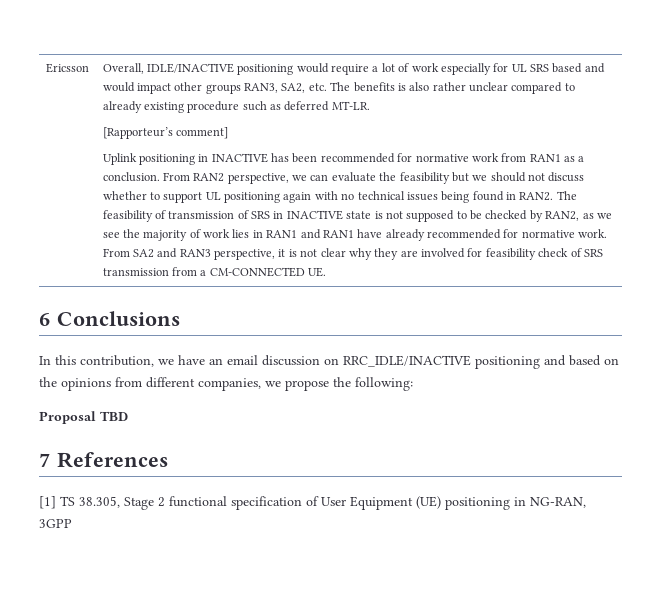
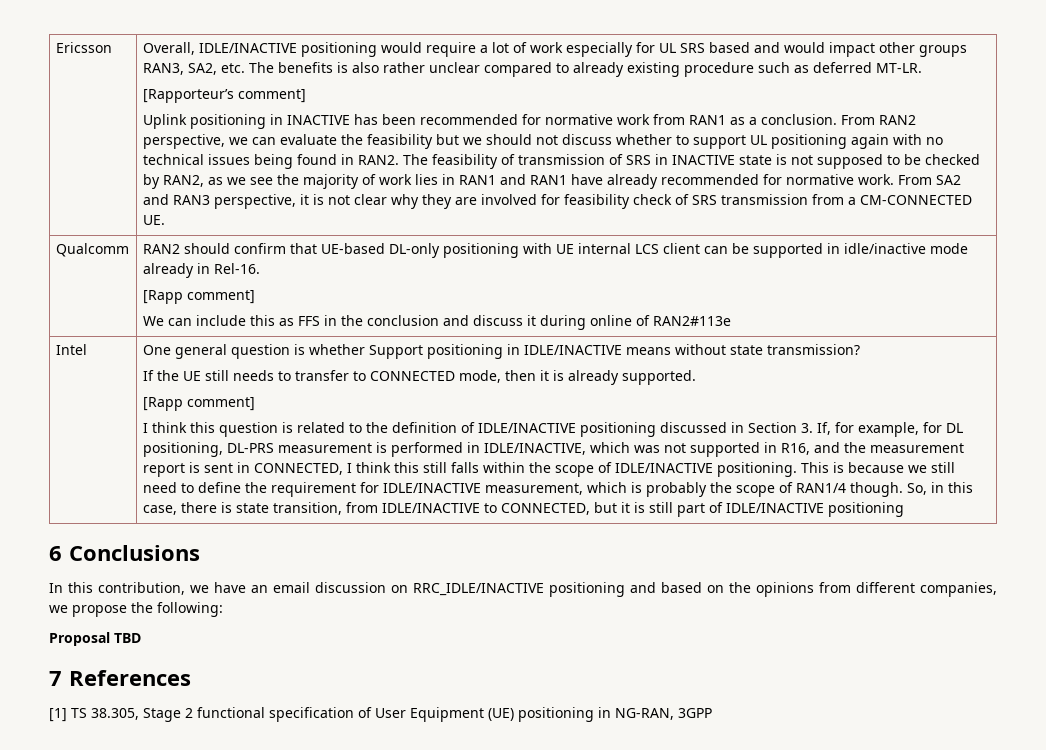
(327, 272) none -> [55,243,129,257] [142,243,968,258] [142,263,260,278] [142,290,255,304] [142,315,731,330] [55,344,87,355] [142,344,860,359] [142,370,696,385] [142,397,255,411] [142,422,963,437] [142,442,964,457] [142,462,955,477] [142,482,973,497] [142,502,904,517] // Qualcomm | RAN2 should confirm that UE-based DL-only positioning with UE internal LCS client can be supported in idle/inactive mode already in Rel-16. // [Rapp comment] // We can include this as FFS in the conclusion and discuss it during online of RAN2#113e // Intel | One general question is whether Support positioning in IDLE/INACTIVE means without state transmission? // If the UE still needs to transfer to CONNECTED mode, then it is already supported. // [Rapp comment] // I think this question is related to the definition of IDLE/INACTIVE positioning discussed in Section 3. If, for example, for DL positioning, DL-PRS measurement is performed in IDLE/INACTIVE, which was not supported in R16, and the measurement report is sent in CONNECTED, I think this still falls within the scope of IDLE/INACTIVE positioning. This is because we still need to define the requirement for IDLE/INACTIVE measurement, which is probably the scope of RAN1/4 though. So, in this case, there is state transition, from IDLE/INACTIVE to CONNECTED, but it is still part of IDLE/INACTIVE positioning

